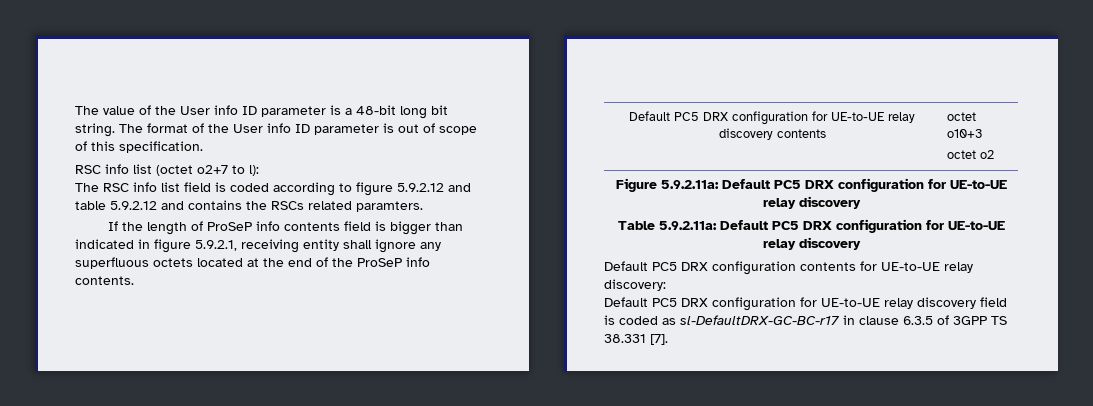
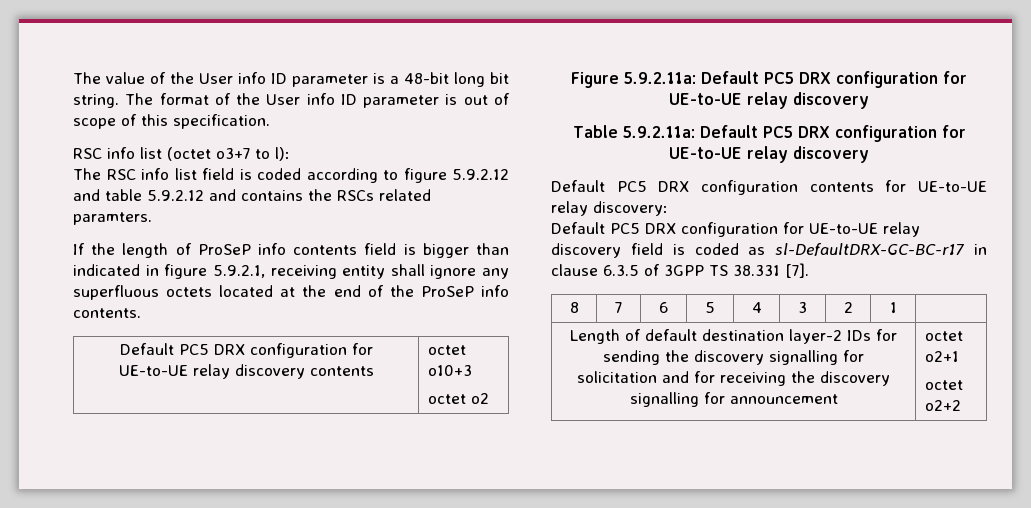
[197,165,228,174] o2+7 -> [216,148,250,159] o3+7
(668, 339) none -> [569,302,579,313] [615,302,622,313] [659,302,668,313] [705,302,715,313] [751,302,762,313] [798,302,807,313] [843,302,853,313] [889,302,897,313] [570,329,897,344] [603,350,864,365] [577,371,890,386] [629,392,838,407] [925,331,964,341] [925,351,960,362] [925,380,964,390] [925,400,962,411] // 8 | 7 | 6 | 5 | 4 | 3 | 2 | 1 | // Length of default destination layer-2 IDs for sending the discovery signalling for solicitation and for receiving the discovery signalling for announcement | octet o2+1 // octet o2+2

